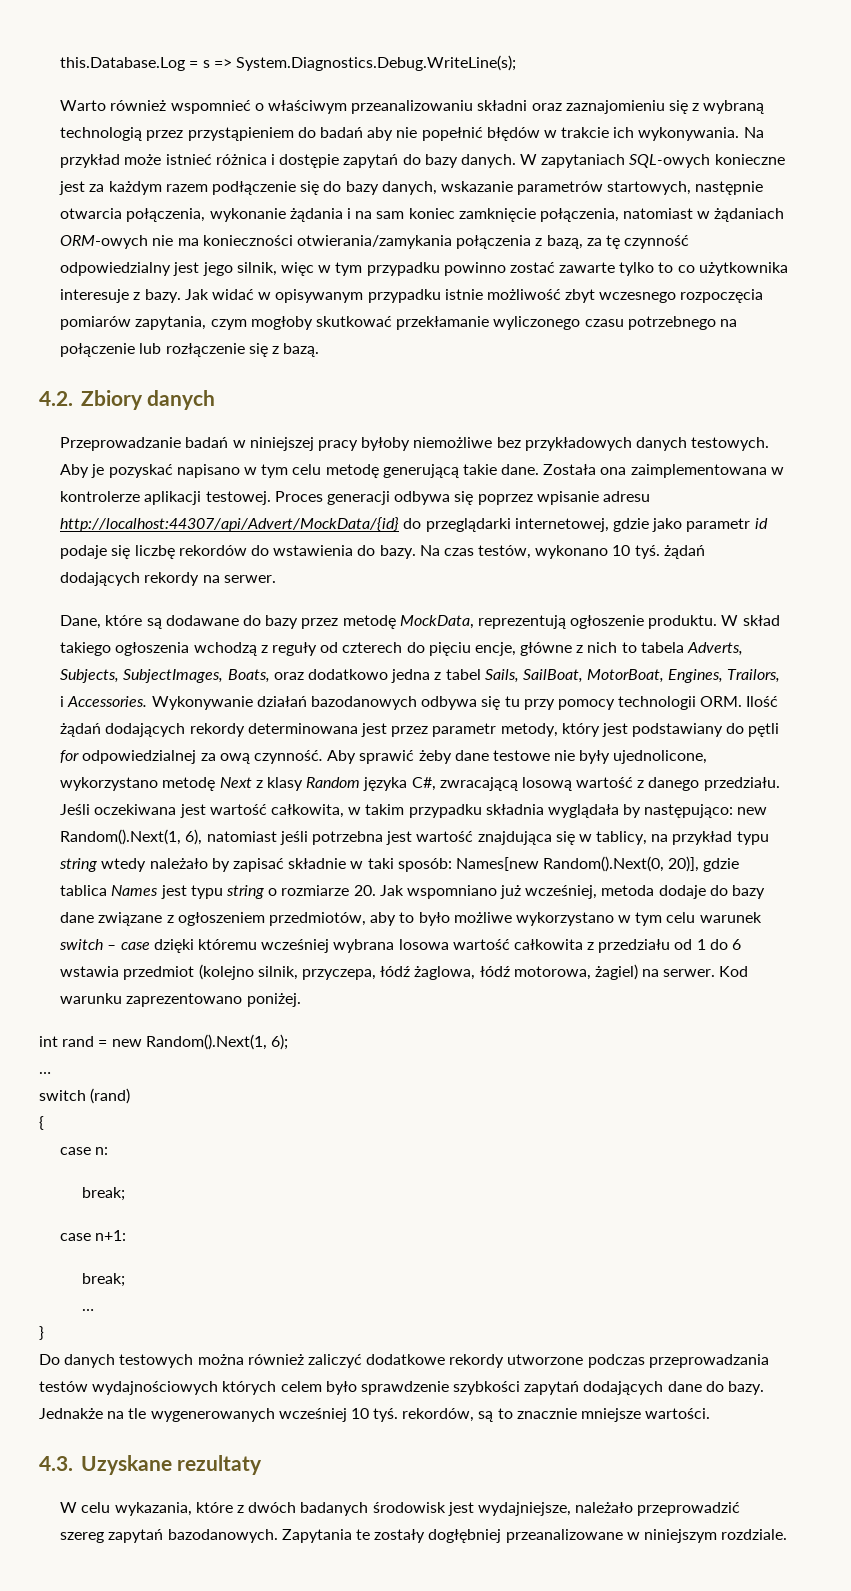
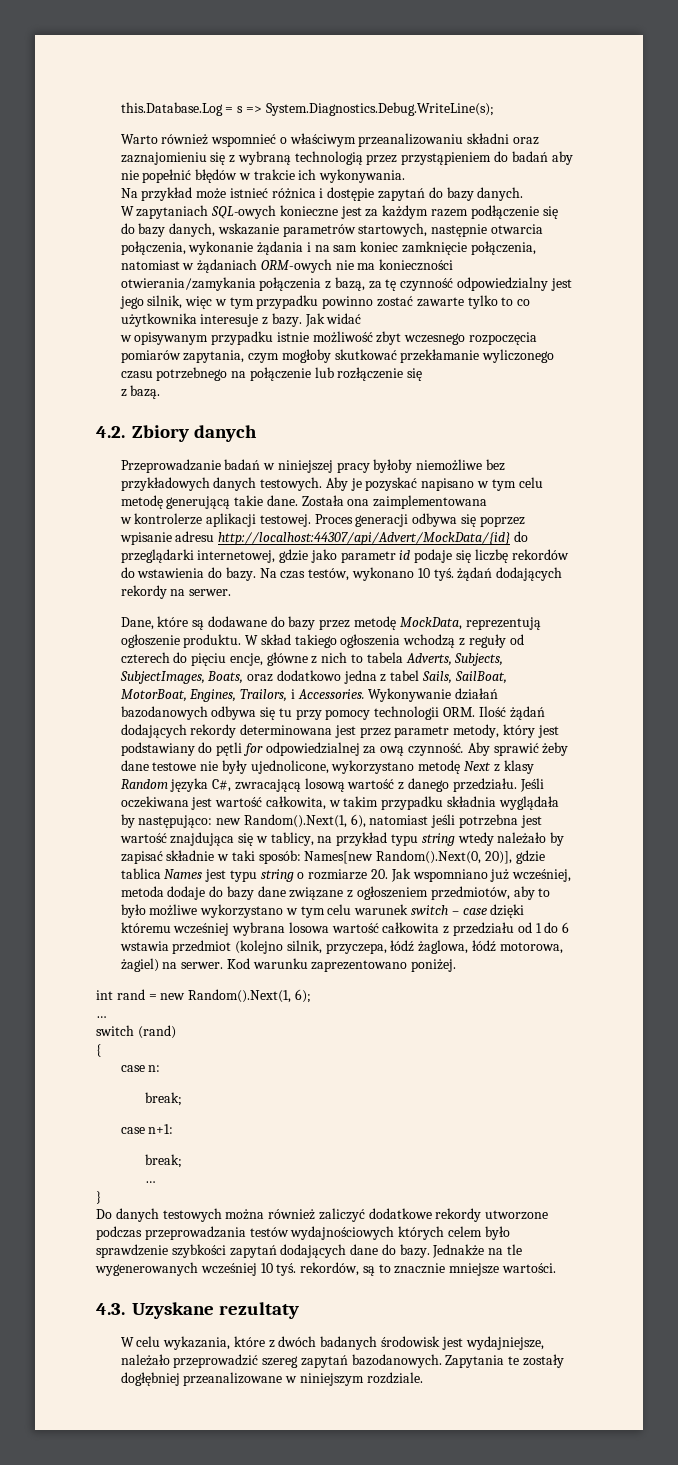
(740, 134) none -> (406, 176) //
(516, 161) none -> (524, 194) //
(254, 294) none -> (362, 318) //
(268, 350) none -> (423, 374) //
(767, 471) none -> (488, 502) //

